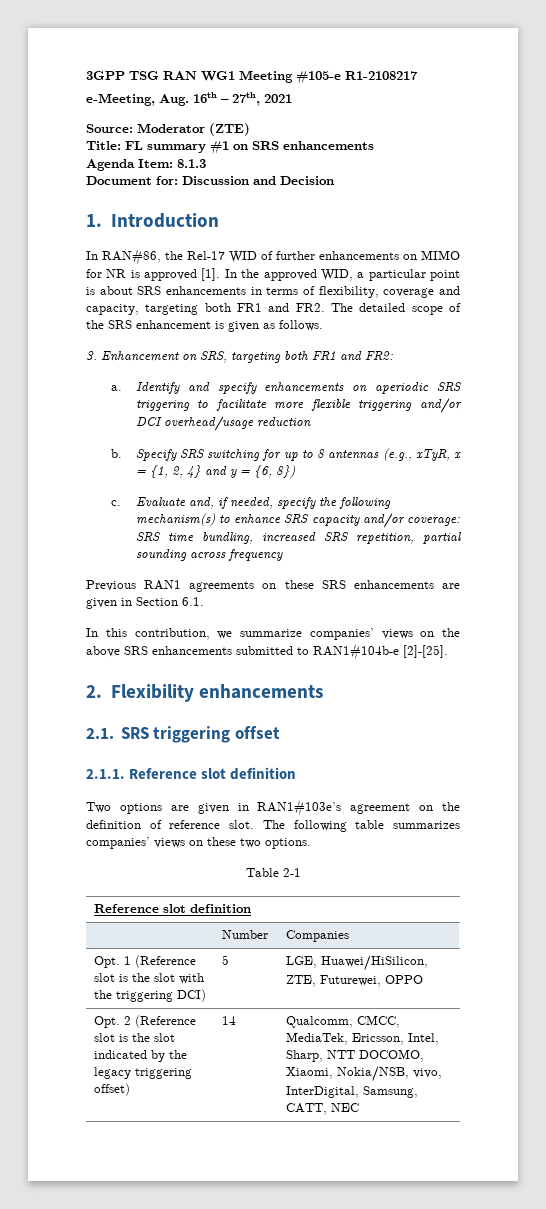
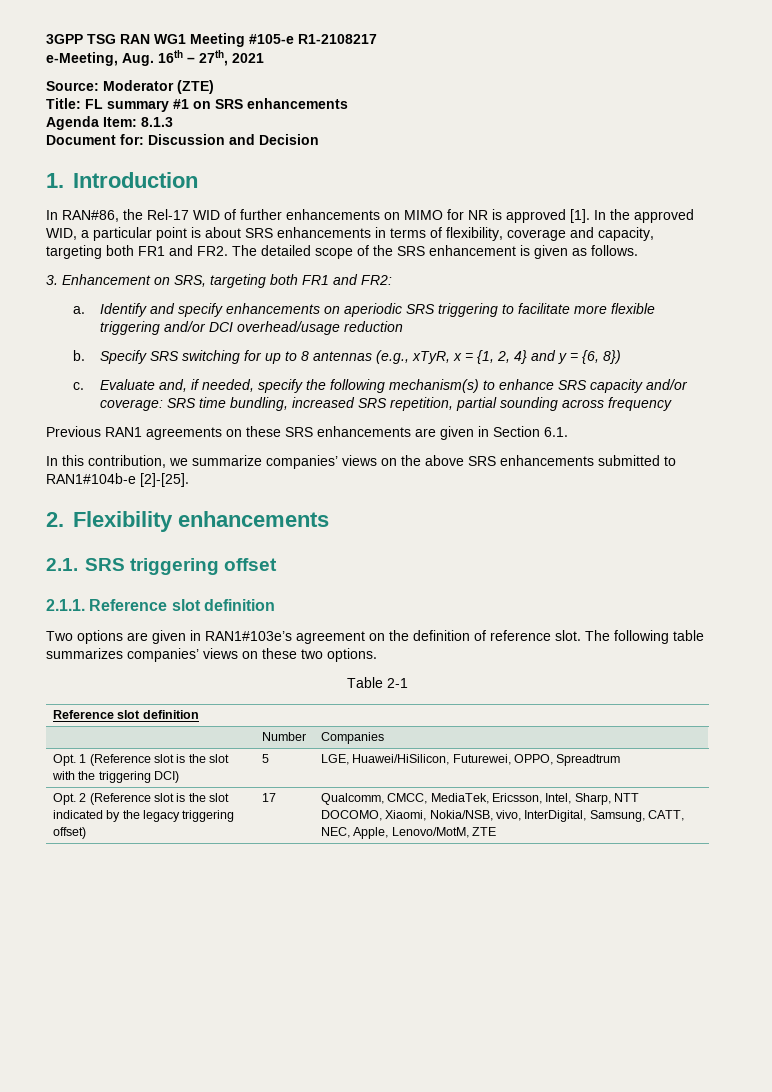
[286,975,424,987] ZTE, Futurewei, OPPO -> [452,754,621,766] Futurewei, OPPO, Spreadtrum
[222,1016,237,1025] 14 -> [261,793,276,802] 17
[331,1103,360,1112] NEC -> [320,827,497,839] NEC, Apple, Lenovo/MotM, ZTE

